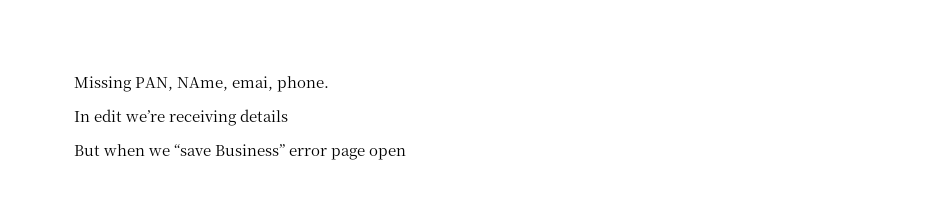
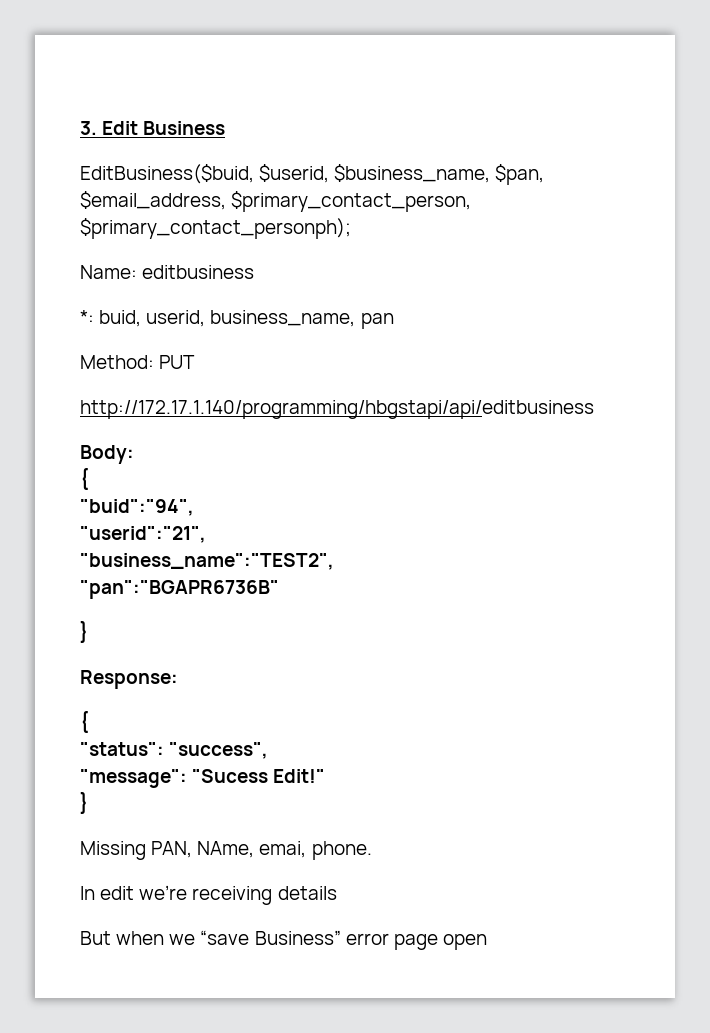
(74, 84) none -> [80,121,226,135] [80,164,545,185] [80,191,472,212] [80,218,351,239] [80,265,255,279] [80,310,394,329] [80,355,196,369] [80,400,594,419] [80,445,134,464] [80,468,89,490] [80,499,194,516] [80,526,206,543] [80,553,334,570] [80,580,279,599] [80,621,89,643] [80,670,178,689] [80,711,89,733] [80,742,269,759] [80,769,326,788] [80,792,89,814] 3. Edit Business // EditBusiness($buid, $userid, $business_name, $pan, $email_address, $primary_contact_person, $primary_contact_personph); // Name: editbusiness // *: buid, userid, business_name, pan // Method: PUT // http://172.17.1.140/programming/hbgstapi/api/editbusiness // Body: // { // "buid":"94", // "userid":"21", // "business_name":"TEST2", // "pan":"BGAPR6736B" // } // Response: // { // "status": "success", // "message": "Sucess Edit!" // } //

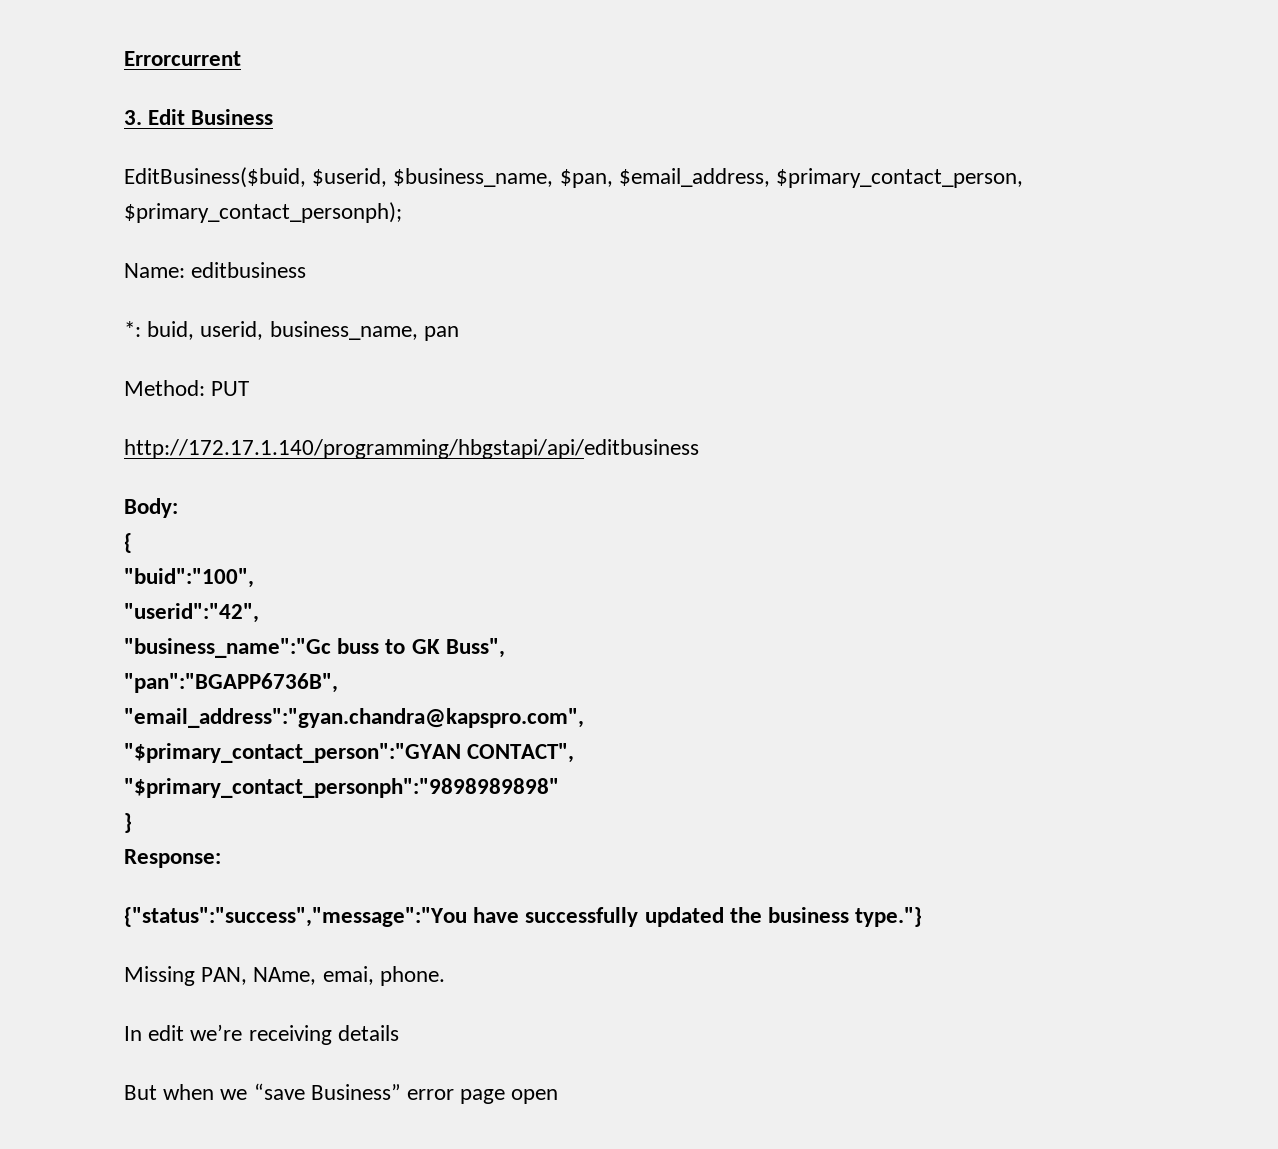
(80, 128) none -> [124,51,241,66] Errorcurrent //
[80,499,194,516] [80,526,206,543] [80,553,334,570] [80,580,279,599] [80,621,89,643] [80,670,178,689] [80,711,89,733] [80,742,269,759] [80,769,326,788] [80,792,89,814] "buid":"94", // "userid":"21", // "business_name":"TEST2", // "pan":"BGAPR6736B" // } // Response: // { // "status": "success", // "message": "Sucess Edit!" // } -> [124,568,254,588] [124,603,259,623] [124,638,505,658] [124,673,338,693] [124,708,584,728] [124,743,575,763] [124,778,559,798] [124,813,132,833] [124,849,221,868] [124,907,923,927] "buid":"100", // "userid":"42", // "business_name":"Gc buss to GK Buss", // "pan":"BGAPP6736B", // "email_address":"gyan.chandra@kapspro.com", // "$primary_contact_person":"GYAN CONTACT", // "$primary_contact_personph":"9898989898" // } // Response: // {"status":"success","message":"You have successfully updated the business type."}

